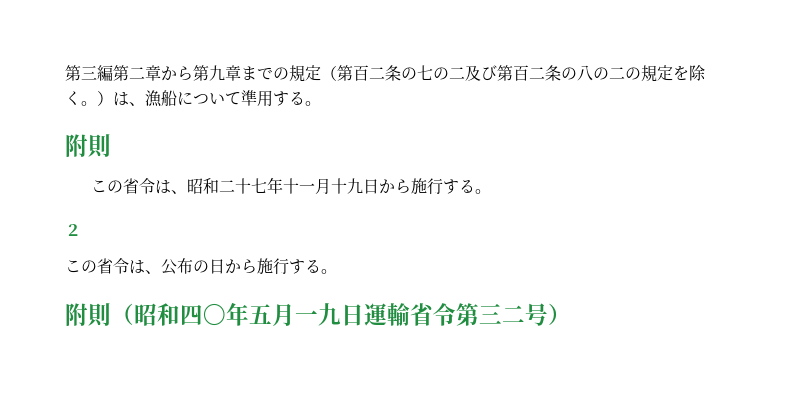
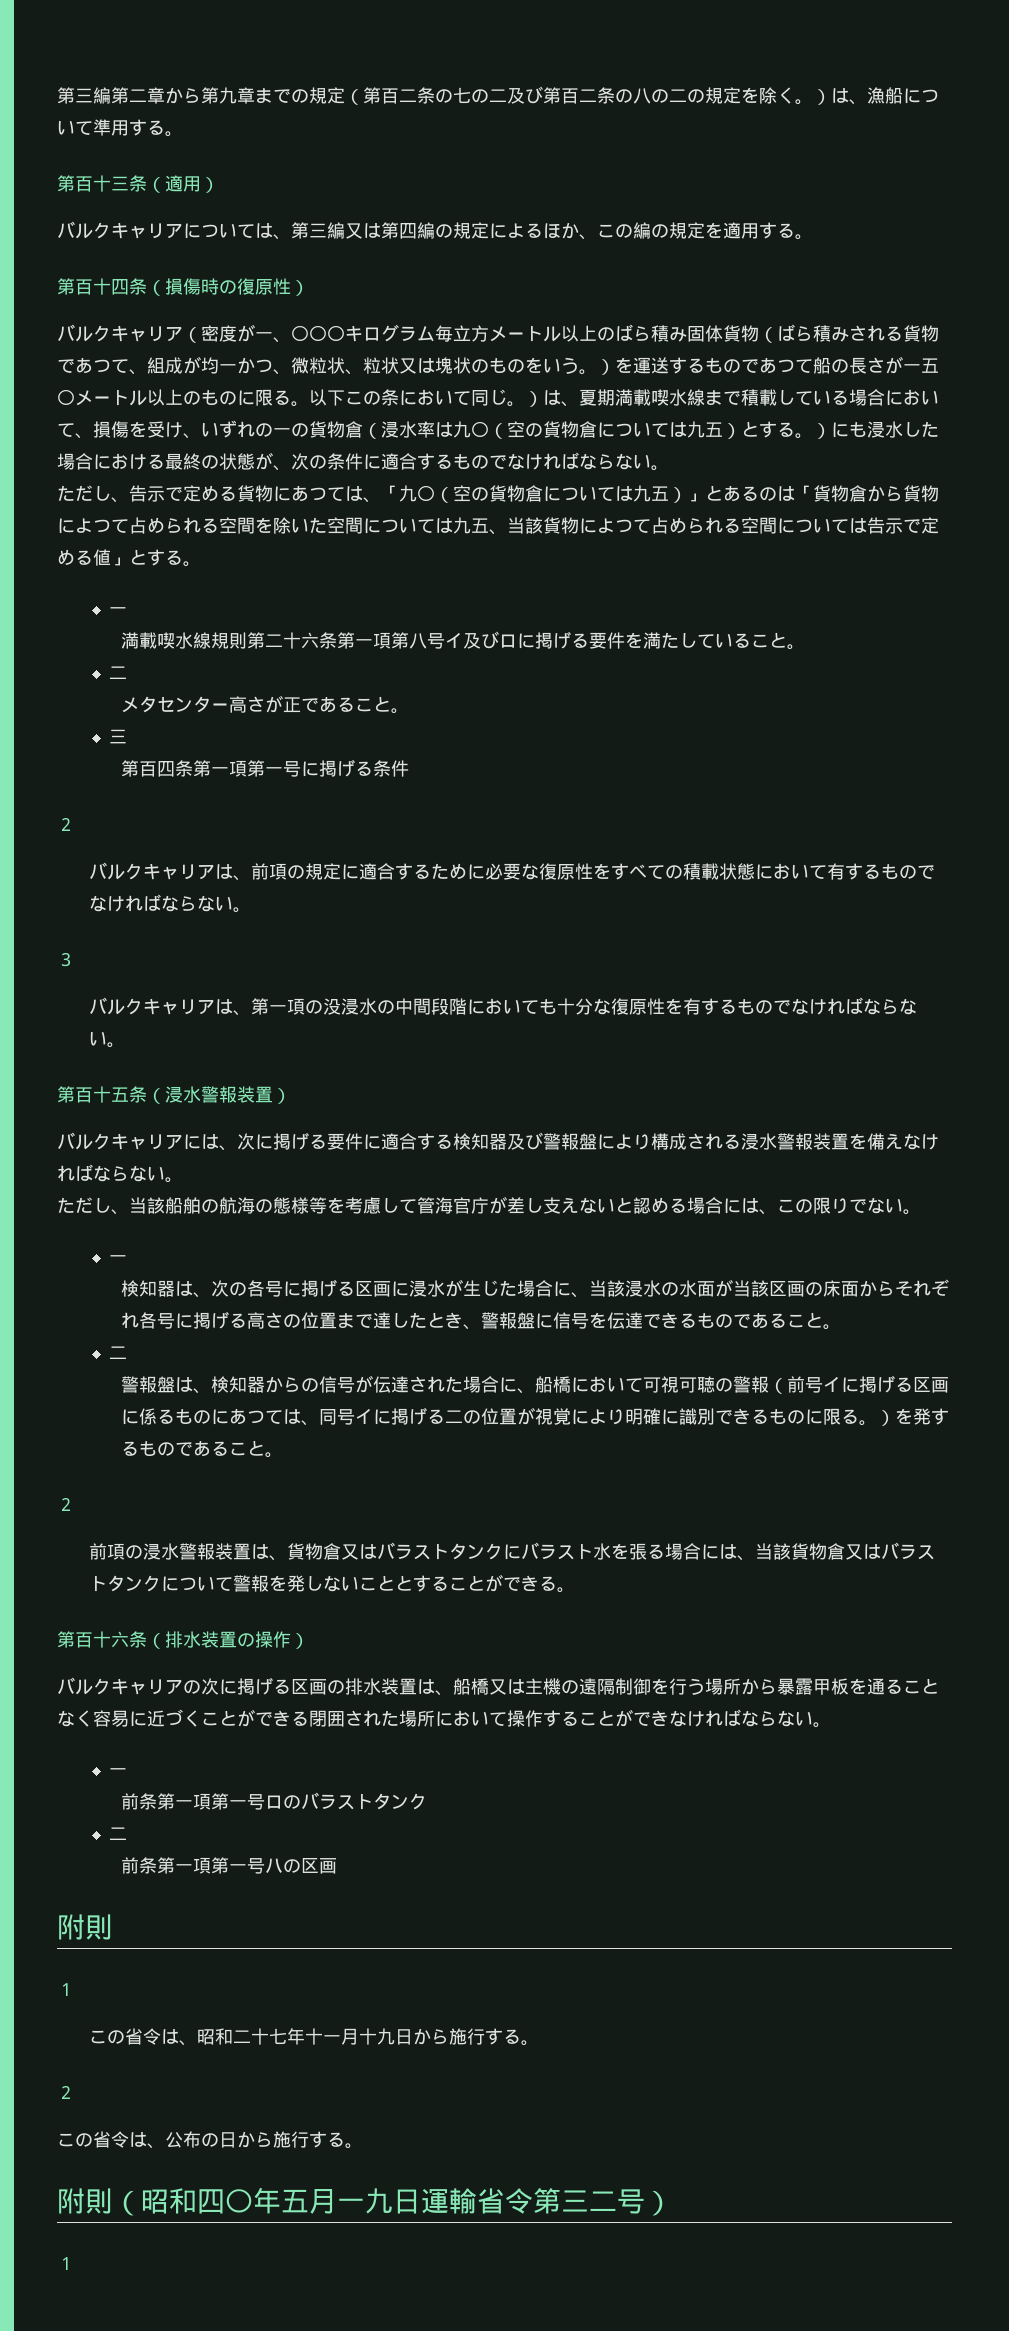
[65,134,111,158] // 附則 -> [57,175,219,193] [57,221,813,240] [57,278,309,296] [57,324,939,343] [57,356,939,375] [57,389,939,407] [57,420,939,439] [57,452,669,471] [57,485,939,503] [57,517,939,535] [57,549,201,567] [109,607,128,615] [121,631,806,650] [109,666,128,679] [121,695,410,714] [109,729,128,744] [121,759,410,777] [57,817,75,831] [89,862,936,881] [89,894,252,913] [57,952,75,967] [89,997,918,1016] [89,1031,126,1048] [57,1086,291,1104] [57,1132,939,1151] [57,1164,183,1183] [57,1196,921,1215] [109,1255,128,1263] [121,1279,950,1298] [121,1311,842,1330] [109,1346,128,1359] [121,1375,950,1394] [121,1407,950,1426] [121,1440,284,1458] [57,1497,75,1511] [89,1542,936,1561] [89,1574,576,1593] [57,1631,309,1649] [57,1677,939,1696] [57,1709,831,1728] [109,1768,128,1776] [121,1792,428,1810] [109,1827,128,1840] [121,1857,338,1874] [57,1914,113,1940] [57,1983,75,1996] // 第百十三条（適用） // バルクキャリアについては、第三編又は第四編の規定によるほか、この編の規定を適用する。 // 第百十四条（損傷時の復原性） // バルクキャリア（密度が一、〇〇〇キログラム毎立方メートル以上のばら積み固体貨物（ばら積みされる貨物であつて、組成が均一かつ、微粒状、粒状又は塊状のものをいう。）を運送するものであつて船の長さが一五〇メートル以上のものに限る。以下この条において同じ。）は、夏期満載喫水線まで積載している場合において、損傷を受け、いずれの一の貨物倉（浸水率は九〇（空の貨物倉については九五）とする。）にも浸水した場合における最終の状態が、次の条件に適合するものでなければならない。 // ただし、告示で定める貨物にあつては、「九〇（空の貨物倉については九五）」とあるのは「貨物倉から貨物によつて占められる空間を除いた空間については九五、当該貨物によつて占められる空間については告示で定める値」とする。 // 一 // 満載喫水線規則第二十六条第一項第八号イ及びロに掲げる要件を満たしていること。 // 二 // メタセンター高さが正であること。 // 三 // 第百四条第一項第一号に掲げる条件 // ２ // バルクキャリアは、前項の規定に適合するために必要な復原性をすべての積載状態において有するものでなければならない。 // ３ // バルクキャリアは、第一項の没浸水の中間段階においても十分な復原性を有するものでなければならない。 // 第百十五条（浸水警報装置） // バルクキャリアには、次に掲げる要件に適合する検知器及び警報盤により構成される浸水警報装置を備えなければならない。 // ただし、当該船舶の航海の態様等を考慮して管海官庁が差し支えないと認める場合には、この限りでない。 // 一 // 検知器は、次の各号に掲げる区画に浸水が生じた場合に、当該浸水の水面が当該区画の床面からそれぞれ各号に掲げる高さの位置まで達したとき、警報盤に信号を伝達できるものであること。 // 二 // 警報盤は、検知器からの信号が伝達された場合に、船橋において可視可聴の警報（前号イに掲げる区画に係るものにあつては、同号イに掲げる二の位置が視覚により明確に識別できるものに限る。）を発するものであること。 // ２ // 前項の浸水警報装置は、貨物倉又はバラストタンクにバラスト水を張る場合には、当該貨物倉又はバラストタンクについて警報を発しないこととすることができる。 // 第百十六条（排水装置の操作） // バルクキャリアの次に掲げる区画の排水装置は、船橋又は主機の遠隔制御を行う場所から暴露甲板を通ることなく容易に近づくことができる閉囲された場所において操作することができなければならない。 // 一 // 前条第一項第一号ロのバラストタンク // 二 // 前条第一項第一号ハの区画 // 附則 // １
(571, 314) none -> [57,2257,75,2270] // １

